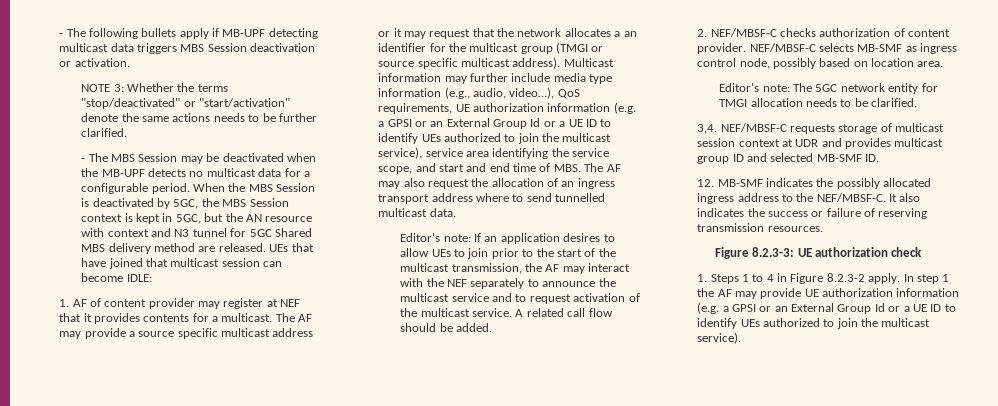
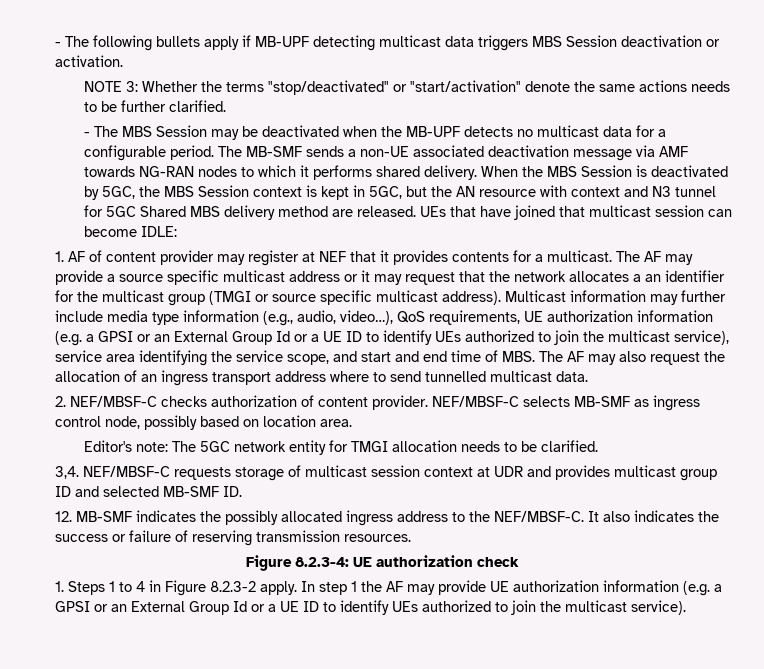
(190, 188) none -> [217,145,688,161] [83,165,477,180] The MB-SMF sends a non-UE associated deactivation message via AMF towards NG-RAN nodes to which it performs shared delivery.
[400,233,615,244] [400,248,616,259] [400,263,631,274] [400,278,616,289] [400,293,640,304] [400,308,613,317] [400,323,493,332] // Editor's note: If an application desires to allow UEs to join prior to the start of the multicast transmission, the AF may interact with the NEF separately to announce the multicast service and to request activation of the multicast service. A related call flow should be added. -> (589, 376) none
[752,247,795,257] 8.2.3-3: -> [294,557,349,567] 8.2.3-4:

